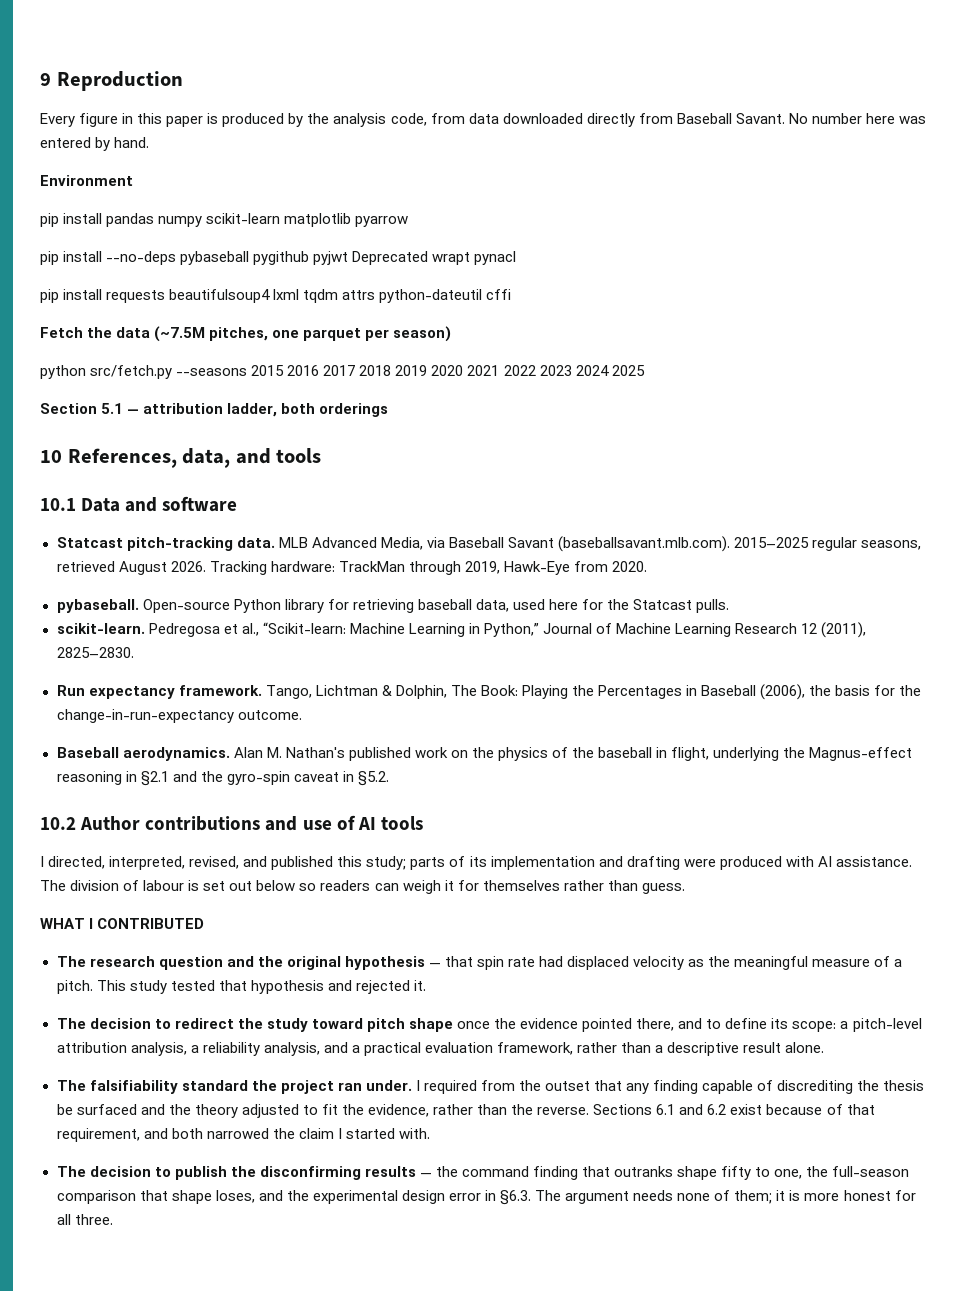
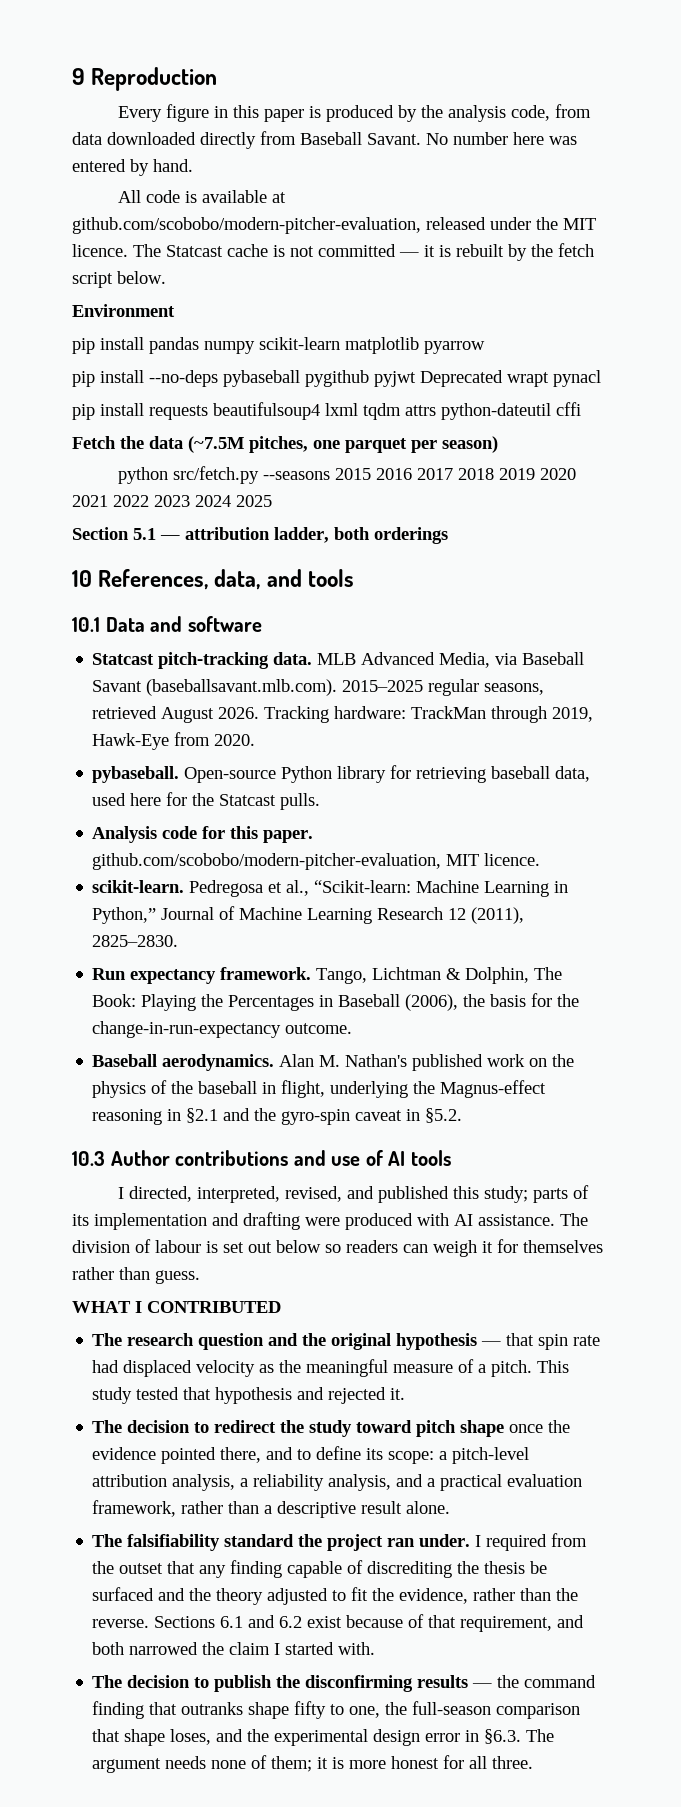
(150, 142) none -> [118,190,287,203] [72,217,596,234] [72,243,594,261] [72,271,166,288] // All code is available at github.com/scobobo/modern-pitcher-evaluation, released under the MIT licence. The Statcast cache is not committed — it is rebuilt by the fetch script below.
(730, 606) none -> [92,826,314,843] [92,853,541,870] // Analysis code for this paper. github.com/scobobo/modern-pitcher-evaluation, MIT licence.
[40,817,76,830] 10.2 -> [72,1151,105,1166] 10.3

